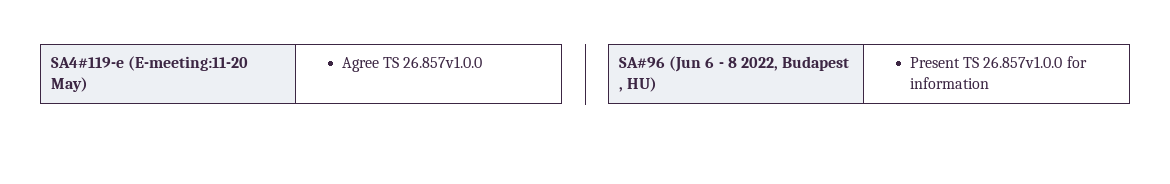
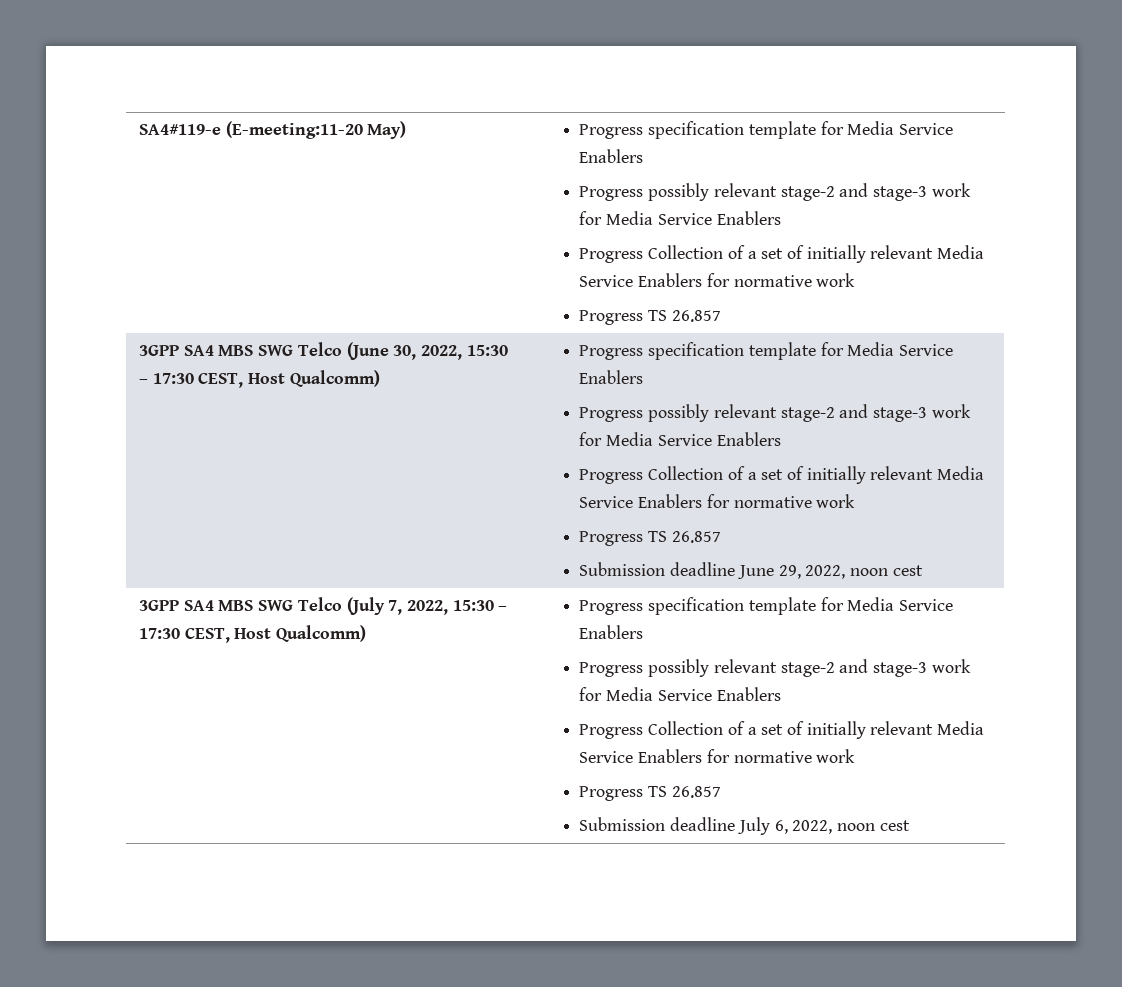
[342,56,483,72] [618,56,850,72] [618,77,658,92] [910,56,1087,68] [910,77,990,89] Agree TS 26.857v1.0.0 // SA#96 (Jun 6 - 8 2022, Budapest , HU) | Present TS 26.857v1.0.0 for information -> [579,121,953,139] [579,149,644,163] [579,183,971,201] [579,211,781,225] [579,245,985,263] [579,273,856,287] [579,310,721,325] [138,342,508,360] [138,370,380,388] [579,342,953,360] [579,370,644,384] [579,404,971,422] [579,432,781,446] [579,466,985,484] [579,494,856,508] [579,531,721,546] [579,562,923,579] [138,597,508,615] [138,625,367,643] [579,597,953,615] [579,625,644,639] [579,659,971,677] [579,687,781,701] [579,721,985,739] [579,749,856,763] [579,786,721,801] [579,817,910,835] Progress specification template for Media Service Enablers // Progress possibly relevant stage-2 and stage-3 work for Media Service Enablers // Progress Collection of a set of initially relevant Media Service Enablers for normative work // Progress TS 26.857 // 3GPP SA4 MBS SWG Telco (June 30, 2022, 15:30 – 17:30 CEST, Host Qualcomm) | Progress specification template for Media Service Enablers // Progress possibly relevant stage-2 and stage-3 work for Media Service Enablers // Progress Collection of a set of initially relevant Media Service Enablers for normative work // Progress TS 26.857 // Submission deadline June 29, 2022, noon cest // 3GPP SA4 MBS SWG Telco (July 7, 2022, 15:30 – 17:30 CEST, Host Qualcomm) | Progress specification template for Media Service Enablers // Progress possibly relevant stage-2 and stage-3 work for Media Service Enablers // Progress Collection of a set of initially relevant Media Service Enablers for normative work // Progress TS 26.857 // Submission deadline July 6, 2022, noon cest

